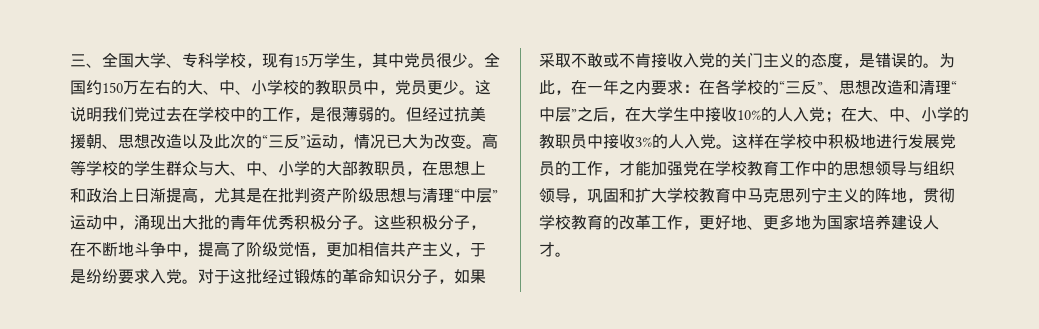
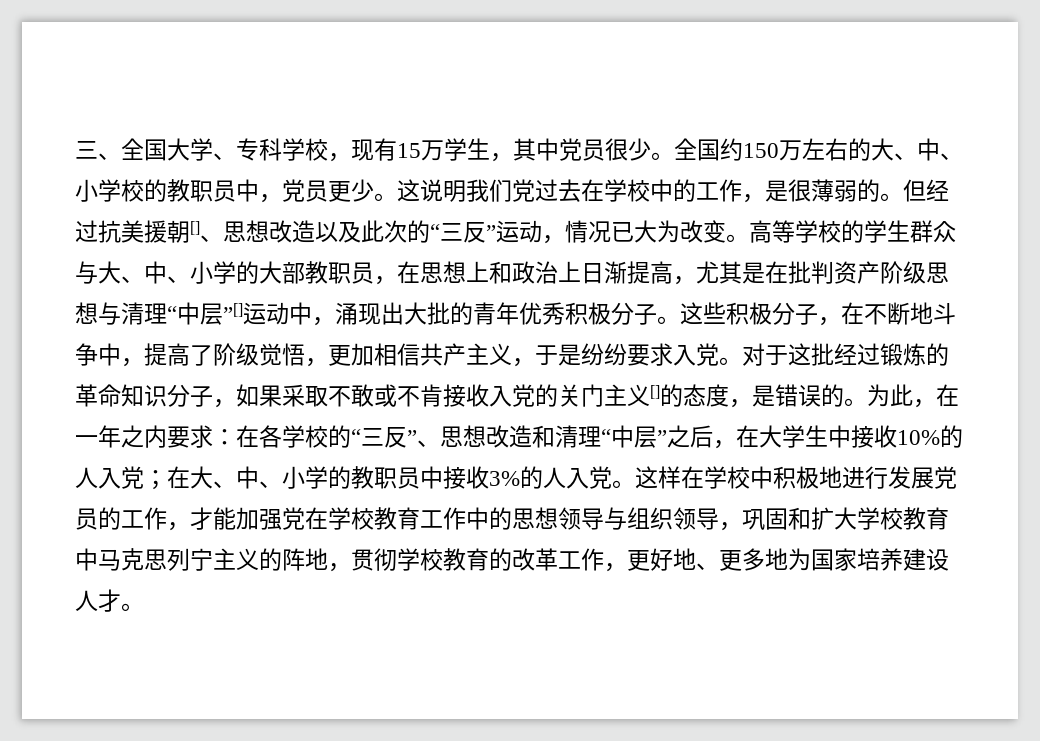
(102, 141) none -> [190,221,200,235] []
[492,190,498,201] ” -> [223,303,243,322] ”[]
(795, 60) none -> [650,385,660,399] []

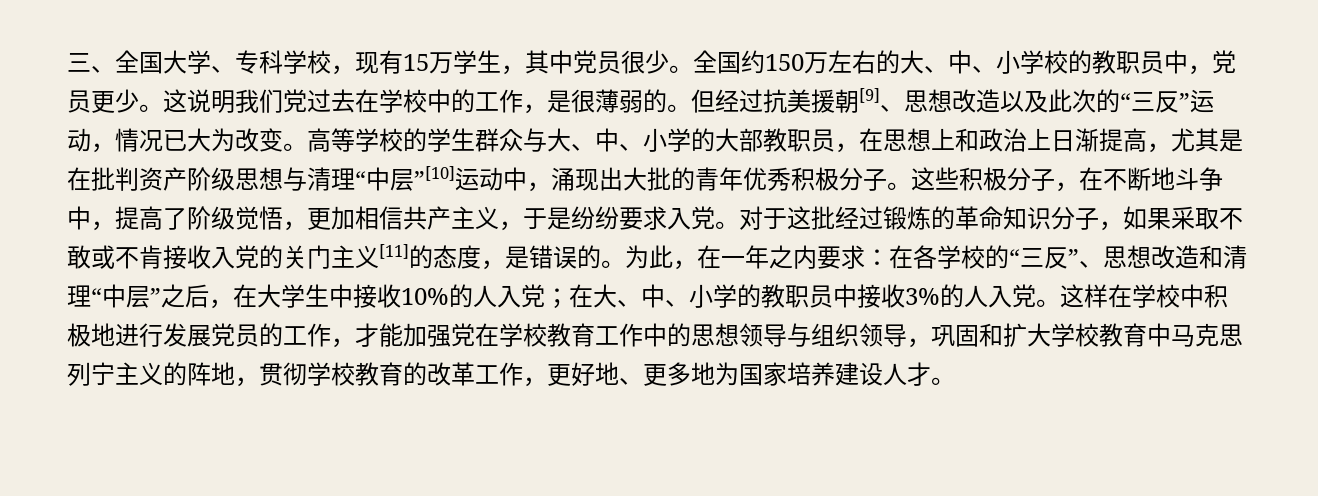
[190,221,200,235] [] -> [859,88,880,103] [9]
[223,303,243,322] ”[] -> [414,166,455,188] ”[10]
[650,385,660,399] [] -> [379,244,409,259] [11]

